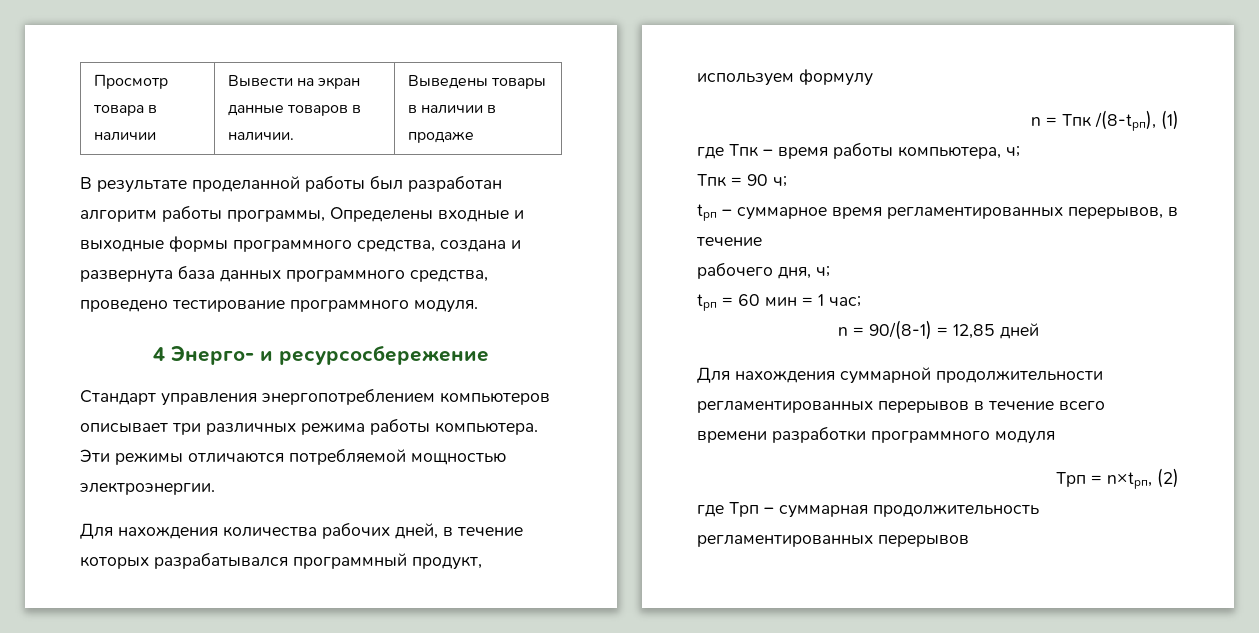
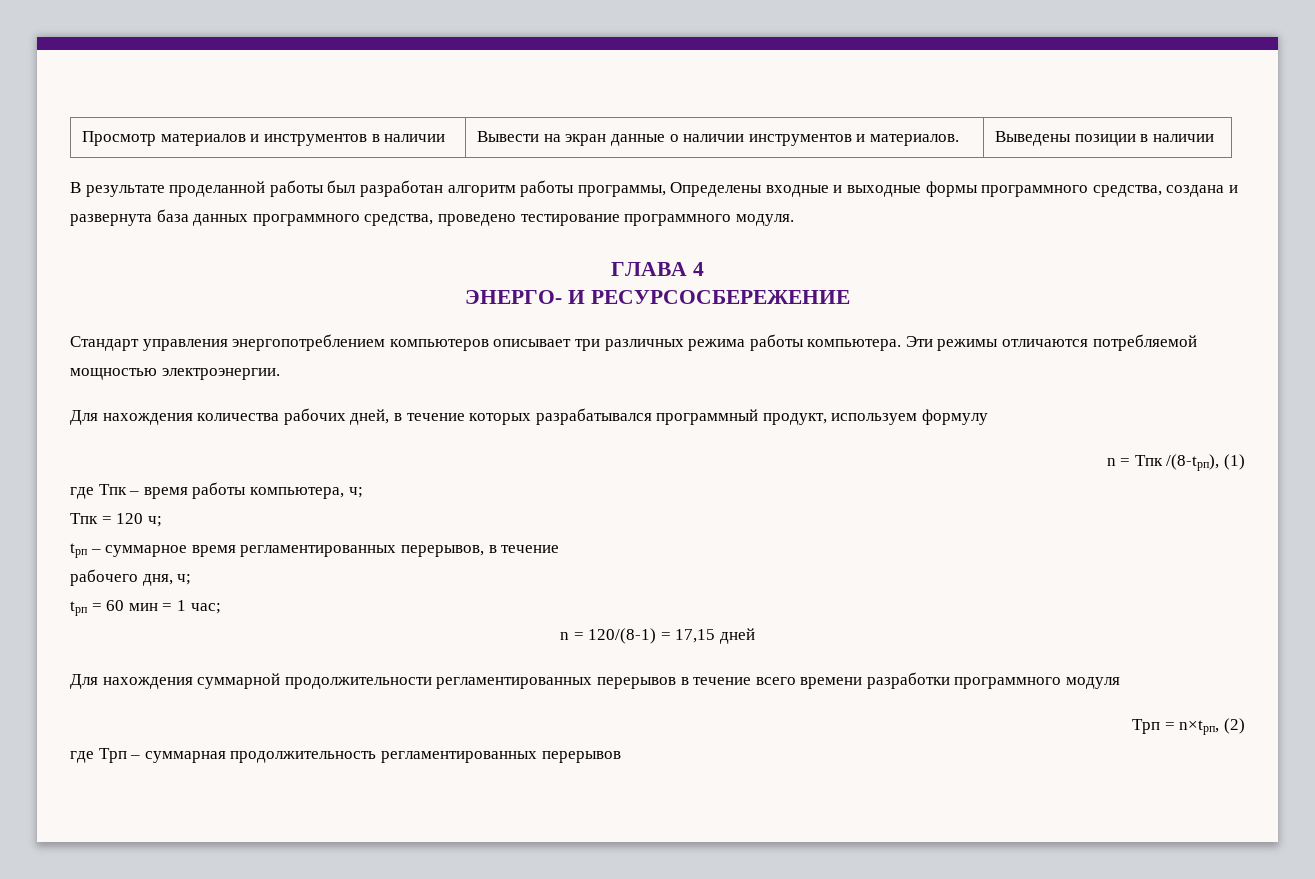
[92,105,144,116] товара -> [160,134,367,146] материалов и инструментов
[287,105,362,116] [227,132,294,141] товаров в наличии. -> [669,134,959,146] о наличии инструментов и материалов.
[491,78,547,89] [407,105,497,114] [407,131,474,143] товары в наличии в продаже -> [1074,134,1214,146] позиции в наличии
(478, 306) none -> [611,262,688,276] ГЛАВА
[170,345,489,365] Энерго- и ресурсосбережение -> [465,290,850,304] // ЭНЕРГО- И РЕСУРСОСБЕРЕЖЕНИЕ
[747,174,768,186] 90 -> [116,513,144,524] 120
[868,320,995,340] 90/(8-1) = 12,85 -> [588,628,716,644] 120/(8-1) = 17,15

